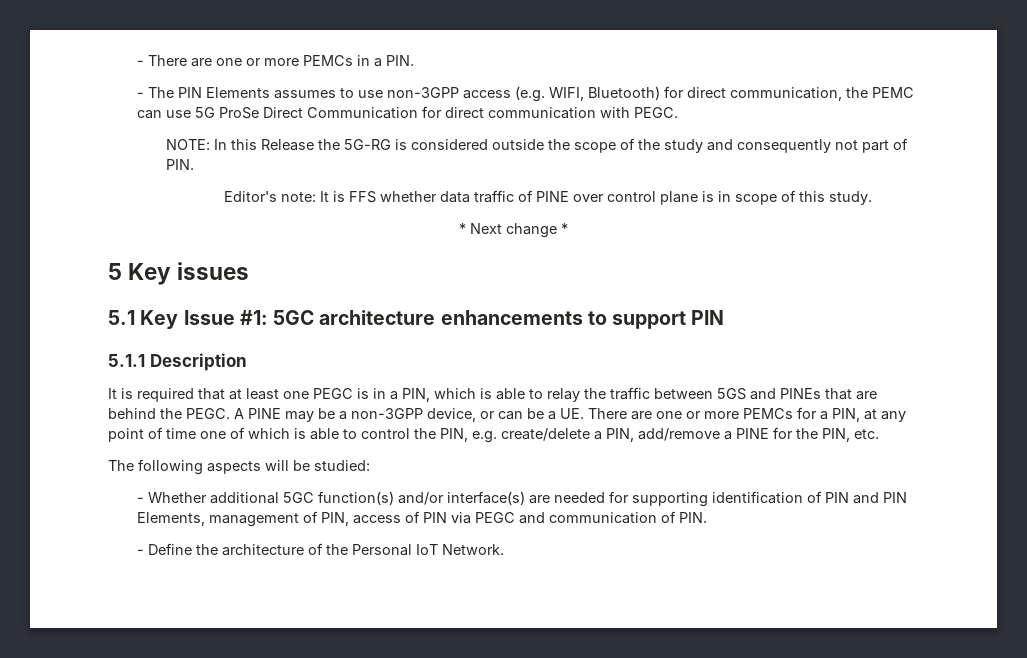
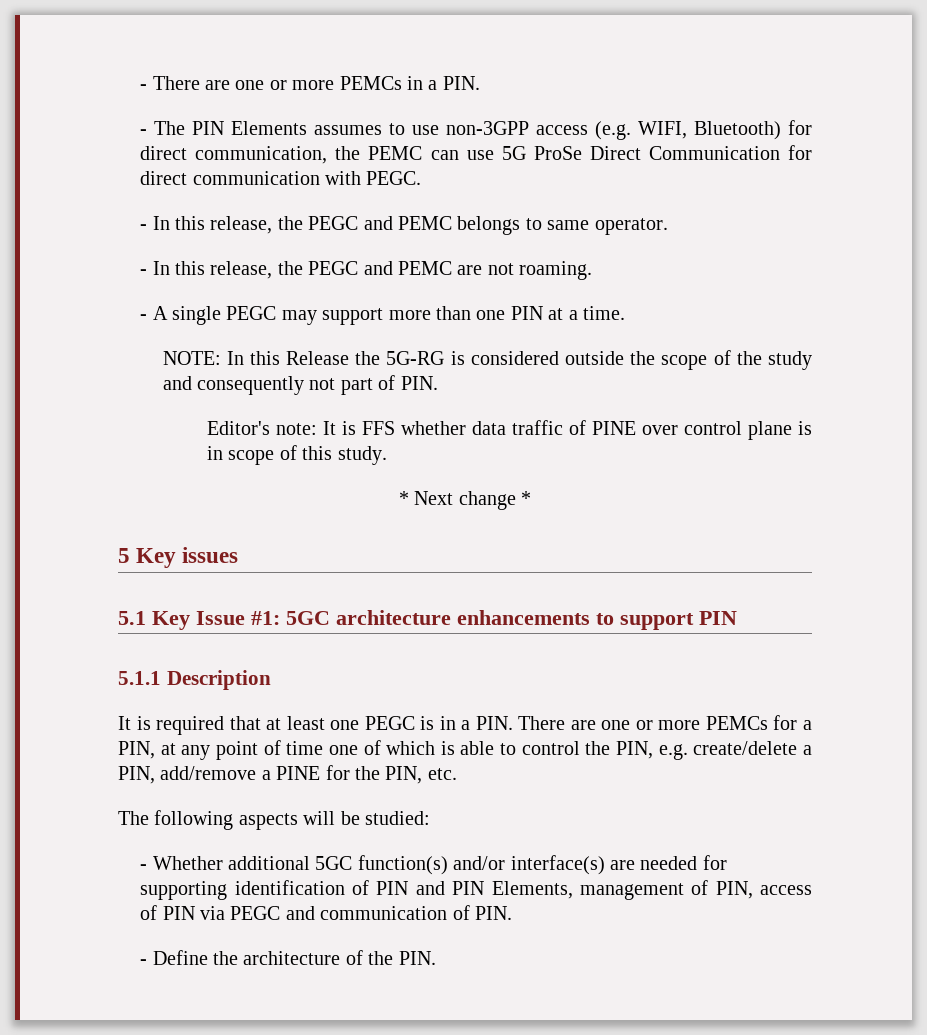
(678, 112) none -> [140,216,668,235] [140,261,593,280] [140,306,626,325] // - In this release, the PEGC and PEMC belongs to same operator. // - In this release, the PEGC and PEMC are not roaming. // - A single PEGC may support more than one PIN at a time.
[402,387,877,402] [108,408,584,422] PIN, which is able to relay the traffic between 5GS and PINEs that are behind the PEGC. A PINE may be a non-3GPP device, or can be a UE. -> [475,716,513,730] PIN.
[351,544,504,556] Personal IoT Network. -> [398,951,436,965] PIN.

